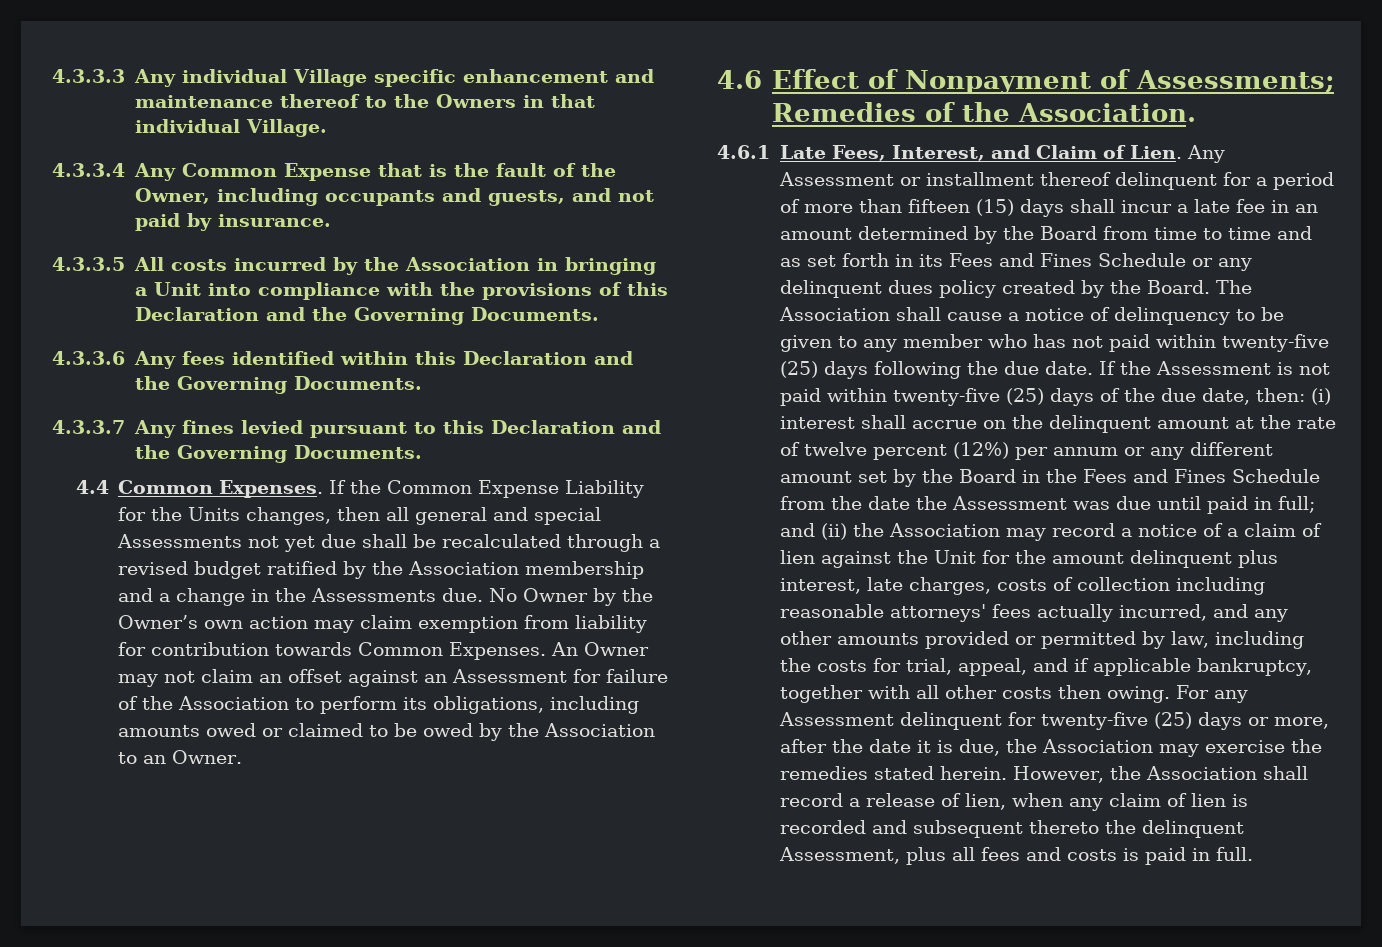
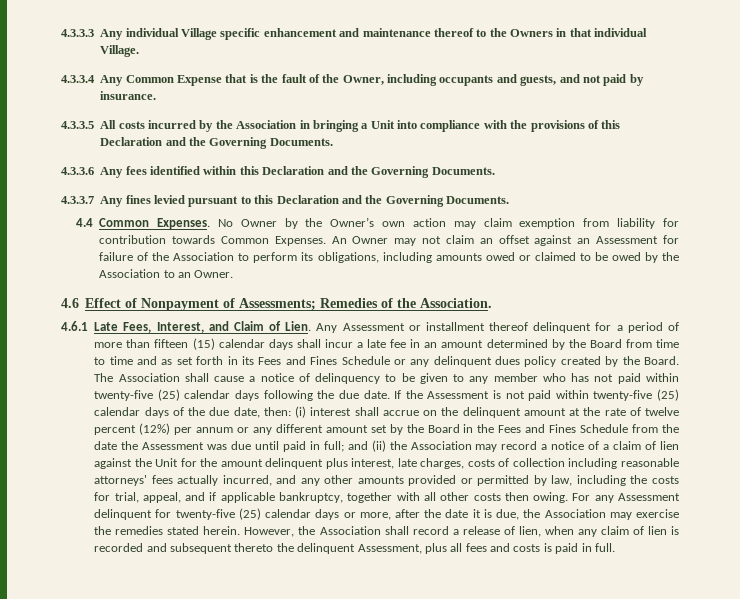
[329,480,645,498] [118,507,602,525] [117,534,661,552] [118,561,645,579] [118,588,484,606] If the Common Expense Liability for the Units changes, then all general and special Assessments not yet due shall be recalculated through a revised budget ratified by the Association membership and a change in the Assessments due. -> (210, 223) none
(1014, 207) none -> [218,339,265,348] calendar
(818, 369) none -> [184,390,231,399] calendar
(1044, 396) none -> [94,407,141,416] calendar
(1192, 720) none -> [265,509,312,518] calendar

